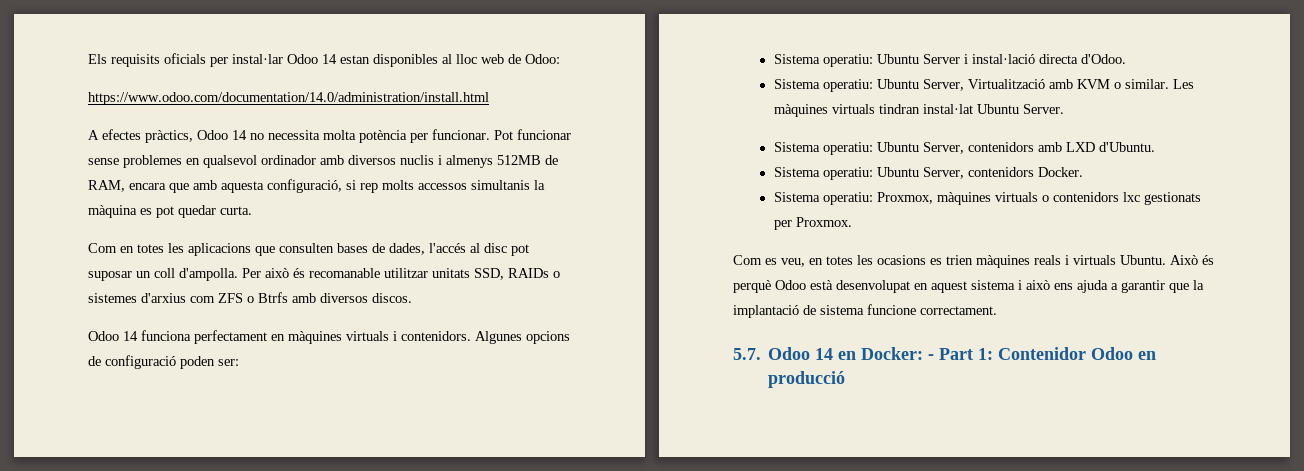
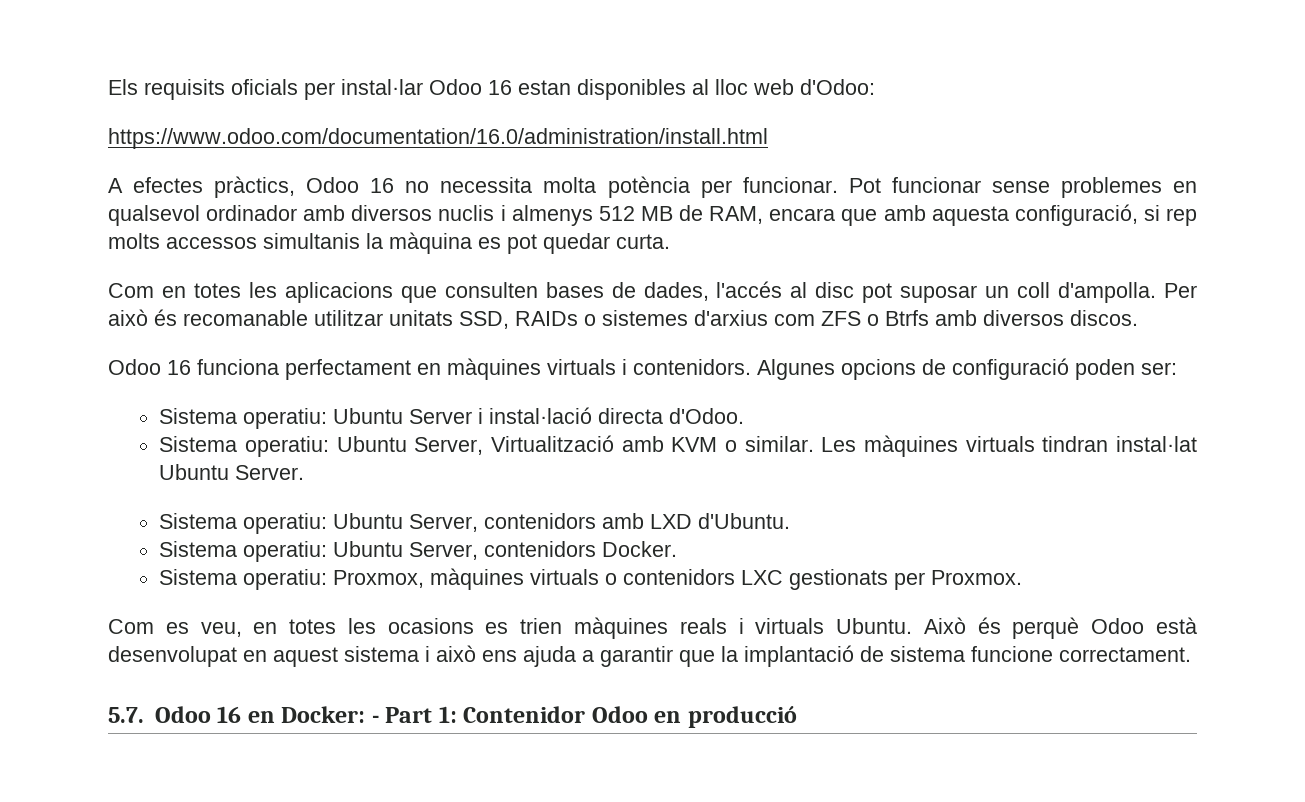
[322,54,337,64] 14 -> [488,80,512,95] 16
[508,54,560,64] [88,92,489,105] de Odoo: // https://www.odoo.com/documentation/14.0/administration/install.html -> [800,79,875,95] [108,128,768,149] d'Odoo: // https://www.odoo.com/documentation/16.0/administration/install.html
[232,130,247,140] 14 -> [370,178,395,193] 16
[497,155,541,165] 512MB -> [598,206,673,221] 512 MB
[123,331,138,341] 14 -> [167,360,191,375] 16
[1122,192,1140,202] lxc -> [741,570,784,585] LXC
[815,348,834,360] 14 -> [217,706,242,723] 16

